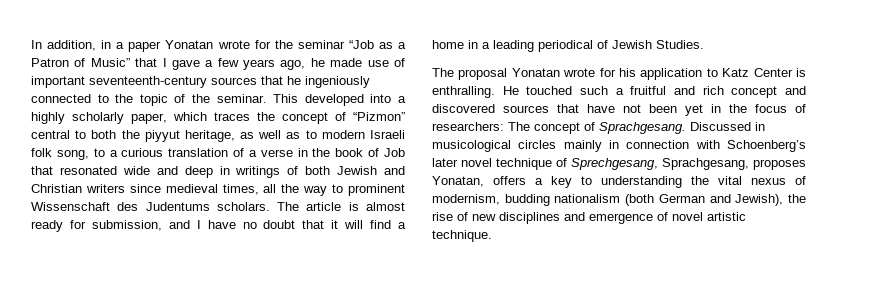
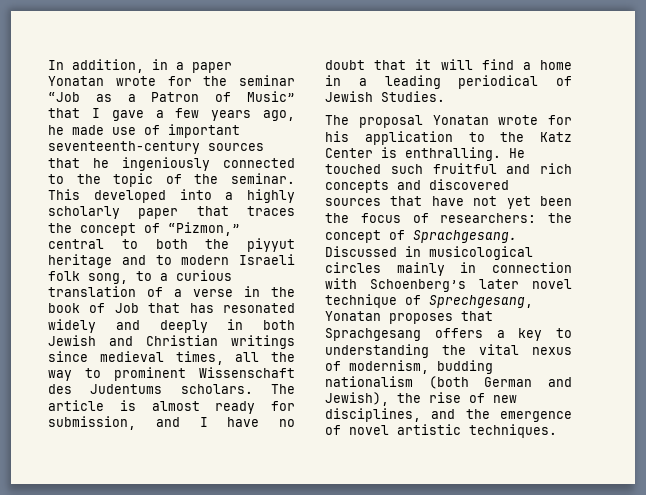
[131,112,207,124] paper, which -> [138,206,229,219] paper that
[353,112,405,121] “Pizmon” -> [168,222,240,236] “Pizmon,”
[184,130,301,142] heritage, as well as -> [48,254,146,268] heritage and
[59,166,299,178] resonated wide and deep in writings of -> [189,303,295,313] [48,319,244,333] has resonated widely and deeply in
[85,184,125,193] writers -> [231,335,295,349] writings
(718, 72) none -> [500,132,525,142] the
[615,88,624,95] a -> (423, 169) none
[731,86,778,98] concept -> [325,180,389,193] concepts
[649,104,721,116] been yet in -> [506,196,572,209] yet been
[508,122,530,131] The -> [548,213,572,223] the
[662,158,806,170] [432,176,484,187] Sprachgesang, proposes Yonatan, -> [325,311,493,324] [325,328,421,341] Yonatan proposes that Sprachgesang
[499,212,585,224] disciplines and -> [325,408,490,422] disciplines, and the
[432,230,492,242] technique. -> [469,424,557,438] techniques.

